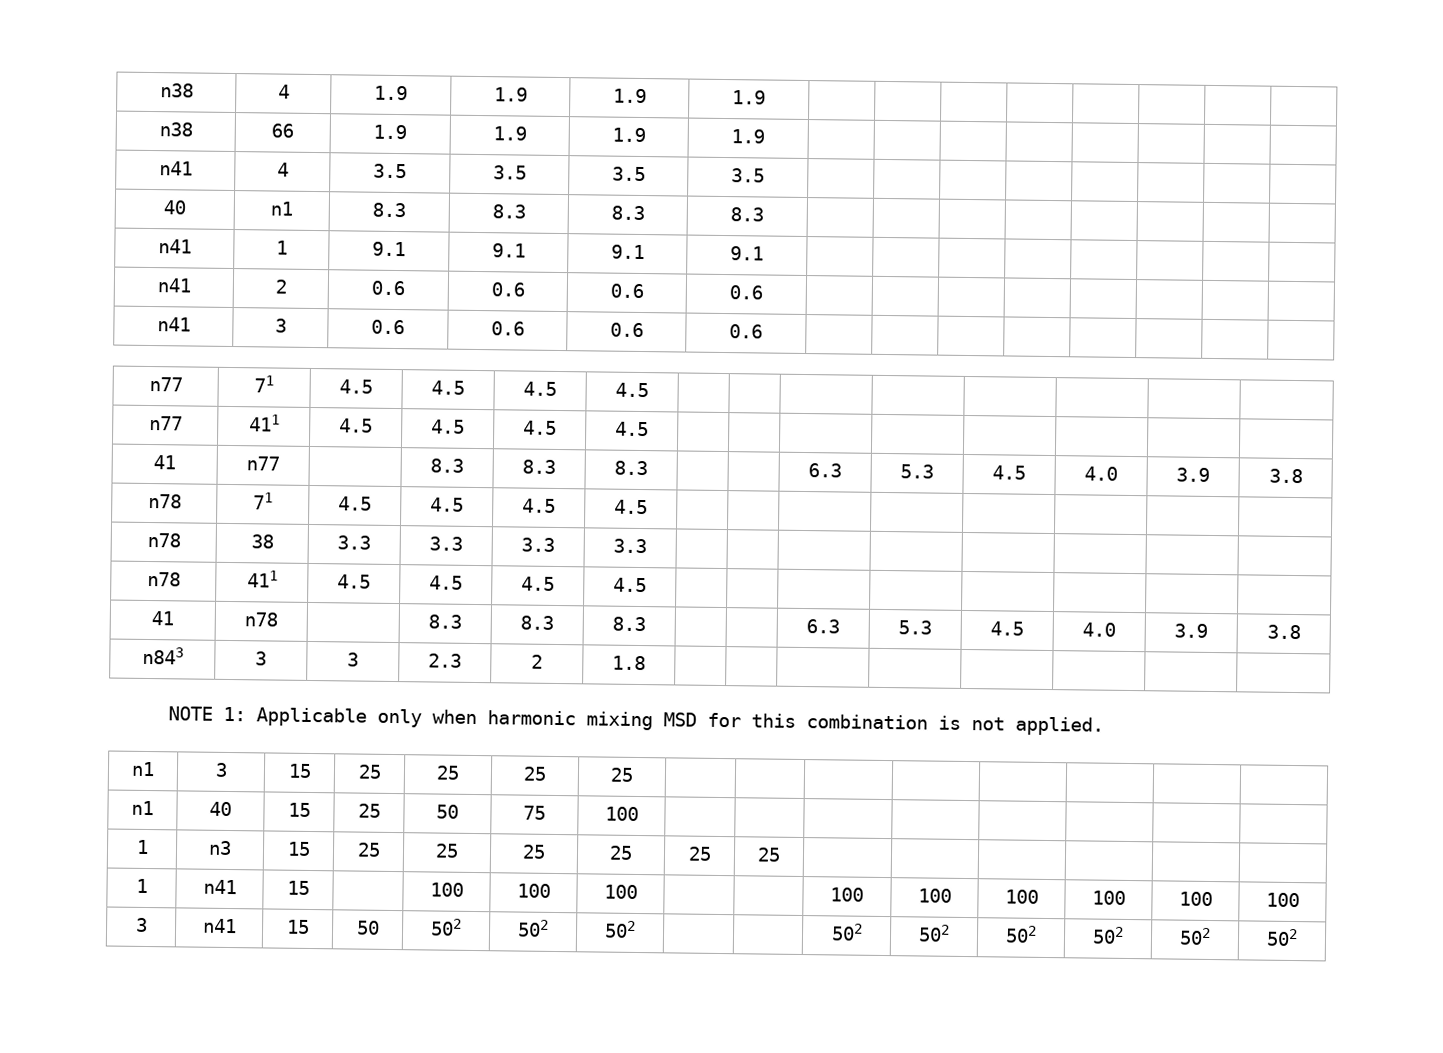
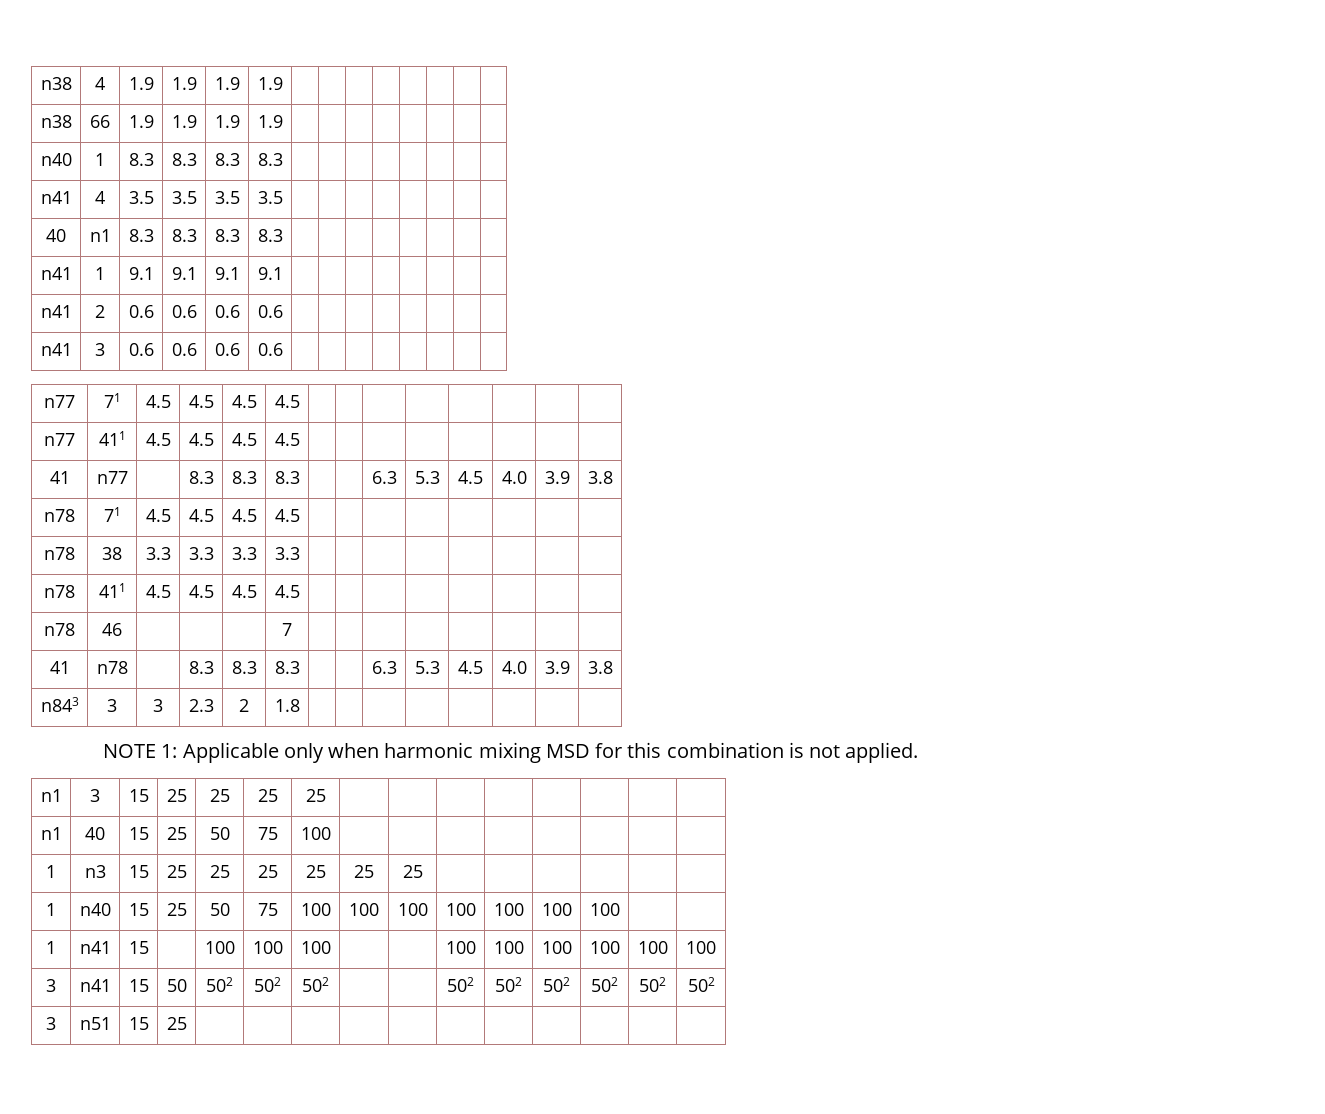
(765, 136) none -> [40,153,72,166] [95,153,105,166] [128,153,154,166] [171,153,197,166] [214,153,240,166] [257,153,283,166] // n40 | 1 | 8.3 | 8.3 | 8.3 | 8.3 | | | | | | | |
(647, 585) none -> [44,623,75,636] [102,623,122,636] [282,623,292,636] // n78 | 46 | | | | 7 | | | | | | | |
(781, 854) none -> [46,903,56,916] [79,903,111,916] [128,903,149,916] [166,903,187,916] [209,903,230,916] [257,903,278,916] [300,903,331,916] [349,903,379,916] [397,903,428,916] [445,903,476,916] [493,903,524,916] [541,903,572,916] [589,903,620,916] // 1 | n40 | 15 | 25 | 50 | 75 | 100 | 100 | 100 | 100 | 100 | 100 | 100 | |
(1298, 937) none -> [46,1017,56,1030] [79,1017,111,1030] [128,1017,149,1030] [166,1017,187,1030] // 3 | n51 | 15 | 25 | | | | | | | | | | |

